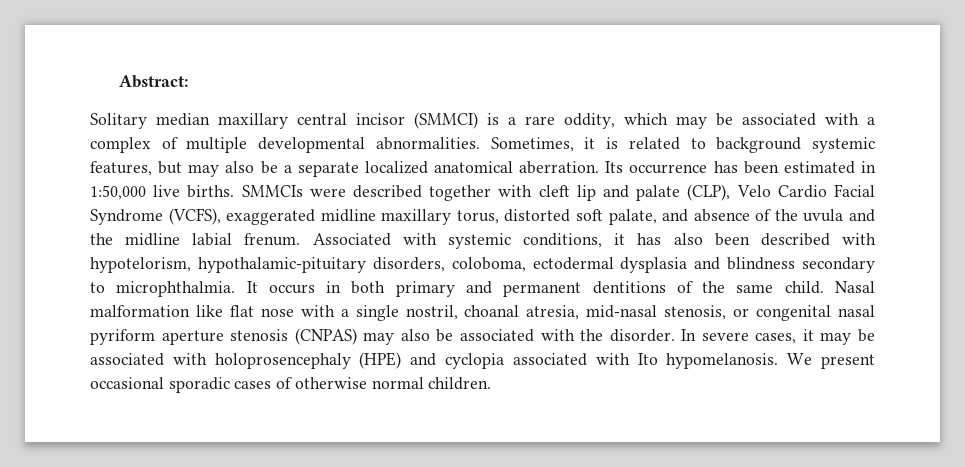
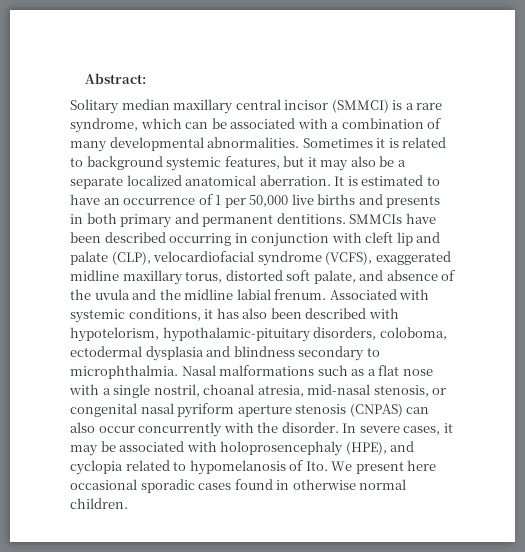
[564,113,707,129] oddity, which may -> [70,118,209,133] syndrome, which can
[90,137,248,153] complex of multiple -> [341,118,442,129] [70,141,107,152] combination of many
[490,137,574,152] Sometimes, -> [302,138,373,148] Sometimes
(183, 167) none -> [307,157,317,167] it
[605,161,876,174] [90,185,492,201] Its occurrence has been estimated in 1:50,000 live births. SMMCIs were described together -> [334,175,440,186] [70,194,441,208] [70,213,436,228] [70,232,330,247] It is estimated to have an occurrence of 1 per 50,000 live births and presents in both primary and permanent dentitions. SMMCIs have been described occurring in conjunction
[736,184,876,198] [90,209,163,225] Velo Cardio Facial Syndrome -> [153,251,322,266] velocardiofacial syndrome
[246,281,876,297] [90,305,223,317] It occurs in both primary and permanent dentitions of the same child. Nasal malformation like -> [181,365,376,376] Nasal malformations such as a
[363,329,534,345] may also be associated -> [406,407,430,414] [70,422,223,437] can also occur concurrently
[359,352,402,369] (HPE) -> [345,441,387,455] (HPE),
[512,353,779,369] associated with Ito hypomelanosis. -> [125,460,328,475] related to hypomelanosis of Ito.
(876, 361) none -> [407,460,437,471] here
[276,377,293,389] of -> [234,479,290,490] found in

